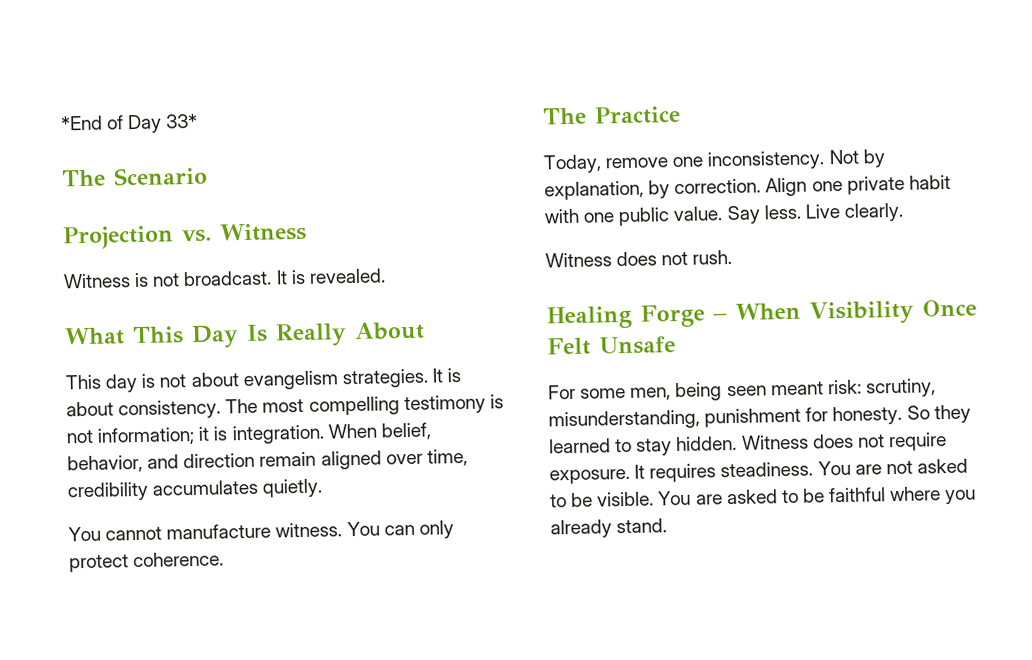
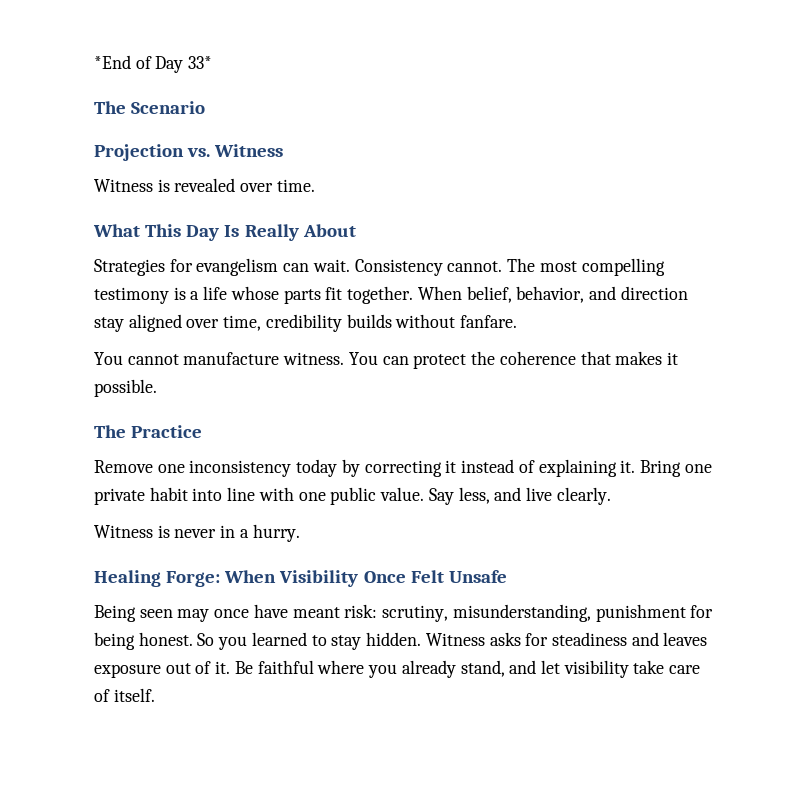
[152,268,386,287] not broadcast. It is revealed. -> [174,178,315,192] revealed over time.
[65,368,462,393] [66,399,222,420] This day is not about evangelism strategies. It is about consistency. -> [94,258,503,276] Strategies for evangelism can wait. Consistency cannot.
[66,424,325,446] not information; it is integration. -> [190,286,414,304] a life whose parts fit together.
[259,451,317,467] remain -> [94,317,124,332] stay
[152,478,324,498] accumulates quietly. -> [346,314,518,328] builds without fanfare.
[418,520,454,539] [69,551,225,573] [542,105,681,125] [543,149,886,174] [544,177,808,201] only protect coherence. // The Practice // Today, remove one inconsistency. Not by explanation, by correction. Align -> [413,351,678,369] [94,379,157,397] [94,425,203,438] [94,459,681,477] protect the coherence that makes it possible. // The Practice // Remove one inconsistency today by correcting it instead of explaining it. Bring
(951, 182) none -> [192,487,256,501] into line
[763,203,840,220] less. Live -> [458,487,552,504] less, and live
[616,249,733,267] does not rush. -> [157,524,300,542] is never in a hurry.
[640,304,727,328] Forge – -> [166,571,221,587] Forge:
[548,382,767,402] For some men, being seen -> [94,604,288,622] Being seen may once have
[832,404,971,426] honesty. So they -> [94,632,248,650] being honest. So you
[811,432,947,452] [549,458,968,485] [550,486,977,508] [550,518,668,539] does not require exposure. It requires steadiness. You are not asked to be visible. You are asked to be faithful where you already stand. -> [489,632,708,646] [94,660,701,678] [94,688,155,702] asks for steadiness and leaves exposure out of it. Be faithful where you already stand, and let visibility take care of itself.

